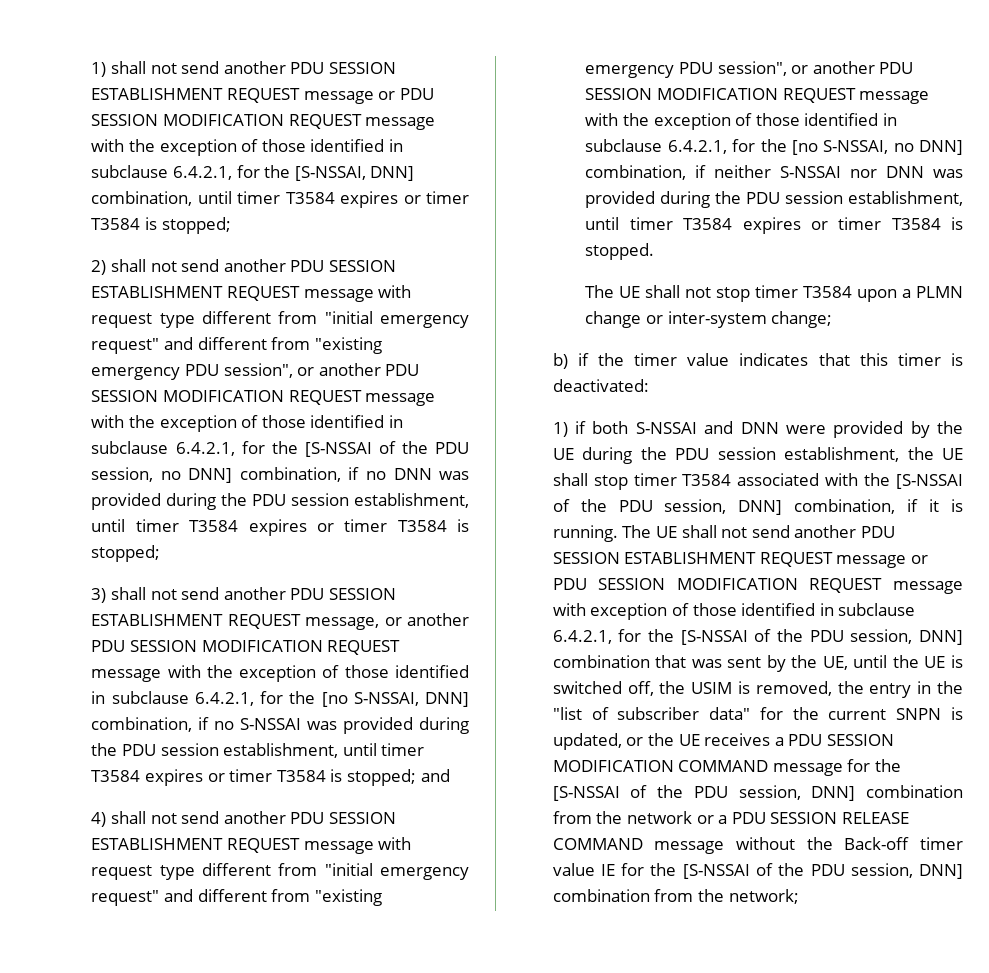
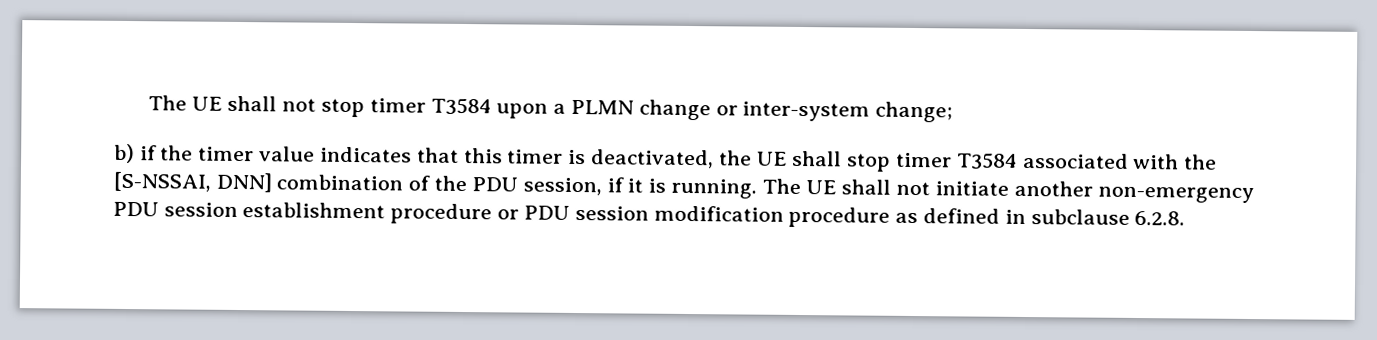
[91,61,396,77] [91,88,434,104] [91,114,436,130] [91,139,403,156] [91,165,415,181] [91,191,469,208] [91,217,231,234] [91,259,396,275] [91,285,412,302] [91,311,469,328] [91,337,382,354] [91,363,420,380] [91,390,436,406] [91,415,403,432] [91,441,470,457] [91,467,470,483] [91,493,469,510] [91,519,469,536] [91,545,161,562] [91,587,396,603] [91,613,469,630] [91,640,401,655] [91,665,469,682] [91,691,469,707] [91,717,469,734] [91,743,425,758] [91,769,450,786] [91,811,396,827] [91,837,412,854] [91,863,469,880] [91,889,382,906] [585,61,914,78] [585,88,930,104] [585,113,897,130] [585,139,963,155] [585,165,963,180] [585,191,963,208] [585,217,963,234] [585,243,655,260] 1) shall not send another PDU SESSION ESTABLISHMENT REQUEST message or PDU SESSION MODIFICATION REQUEST message with the exception of those identified in subclause 6.4.2.1, for the [S-NSSAI, DNN] combination, until timer T3584 expires or timer T3584 is stopped; // 2) shall not send another PDU SESSION ESTABLISHMENT REQUEST message with request type different from "initial emergency request" and different from "existing emergency PDU session", or another PDU SESSION MODIFICATION REQUEST message with the exception of those identified in subclause 6.4.2.1, for the [S-NSSAI of the PDU session, no DNN] combination, if no DNN was provided during the PDU session establishment, until timer T3584 expires or timer T3584 is stopped; // 3) shall not send another PDU SESSION ESTABLISHMENT REQUEST message, or another PDU SESSION MODIFICATION REQUEST message with the exception of those identified in subclause 6.4.2.1, for the [no S-NSSAI, DNN] combination, if no S-NSSAI was provided during the PDU session establishment, until timer T3584 expires or timer T3584 is stopped; and // 4) shall not send another PDU SESSION ESTABLISHMENT REQUEST message with request type different from "initial emergency request" and different from "existing emergency PDU session", or another PDU SESSION MODIFICATION REQUEST message with the exception of those identified in subclause 6.4.2.1, for the [no S-NSSAI, no DNN] combination, if neither S-NSSAI nor DNN was provided during the PDU session establishment, until timer T3584 expires or timer T3584 is stopped. // -> (147, 103) none
[552,379,649,392] [552,421,963,438] [552,447,900,464] deactivated: // 1) if both S-NSSAI and DNN were provided by the UE during the PDU session establishment, -> [590,149,714,169] deactivated,
[896,474,963,489] [552,499,896,515] [S-NSSAI of the PDU session, DNN] combination, -> [112,171,602,196] [S-NSSAI, DNN] combination of the PDU session,
[751,525,895,538] [552,552,929,568] [552,578,963,594] [552,603,916,620] [552,629,963,645] [552,655,963,672] [552,681,963,698] [552,707,963,720] [552,733,894,750] [552,759,902,776] [552,785,963,801] [552,811,909,824] [552,837,963,854] [552,863,963,879] [552,889,799,904] send another PDU SESSION ESTABLISHMENT REQUEST message or PDU SESSION MODIFICATION REQUEST message with exception of those identified in subclause 6.4.2.1, for the [S-NSSAI of the PDU session, DNN] combination that was sent by the UE, until the UE is switched off, the USIM is removed, the entry in the "list of subscriber data" for the current SNPN is updated, or the UE receives a PDU SESSION MODIFICATION COMMAND message for the [S-NSSAI of the PDU session, DNN] combination from the network or a PDU SESSION RELEASE COMMAND message without the Back-off timer value IE for the [S-NSSAI of the PDU session, DNN] combination from the network; -> [934,180,1254,204] [112,201,1186,228] initiate another non-emergency PDU session establishment procedure or PDU session modification procedure as defined in subclause 6.2.8.

